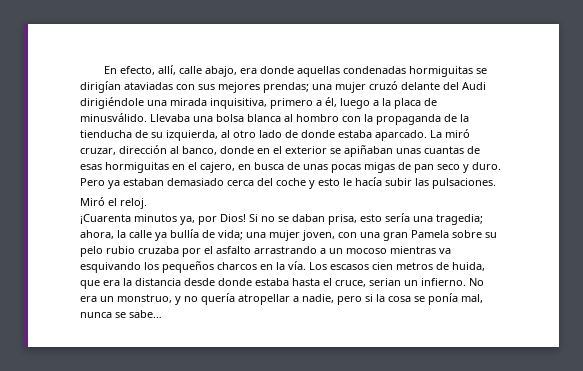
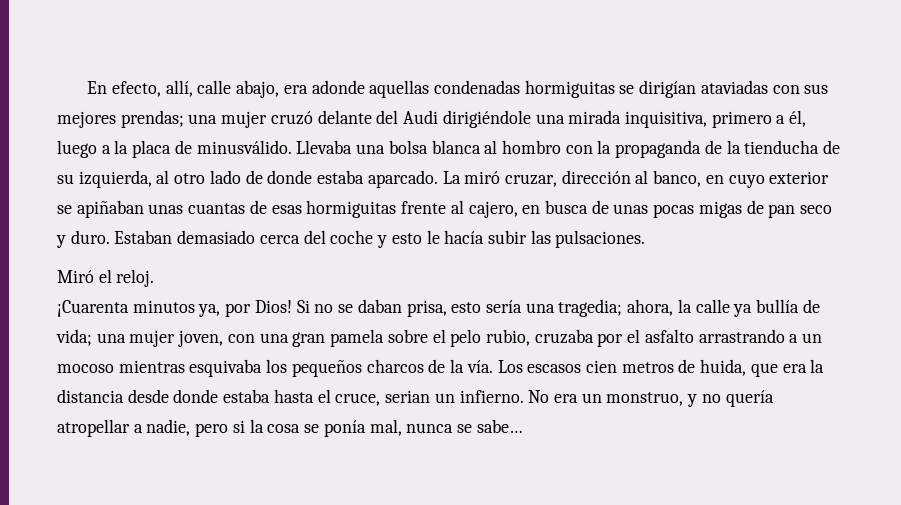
[260,66,295,74] donde -> [311,80,365,94] adonde
[220,146,282,154] donde en el -> [705,174,765,188] en cuyo
[172,162,197,170] en el -> [401,200,464,214] frente al
[80,178,164,189] Pero ya estaban -> [114,230,173,244] Estaban
[411,230,497,238] [80,246,135,257] Pamela sobre su pelo rubio -> [330,329,530,347] pamela sobre el pelo rubio,
[439,248,451,254] [80,262,141,273] va esquivando -> [189,359,263,377] esquivaba
[260,264,273,270] en -> [428,359,446,373] de

